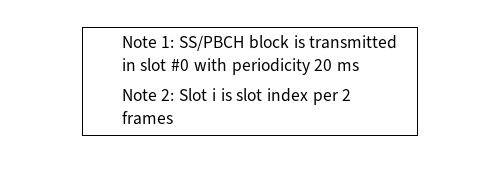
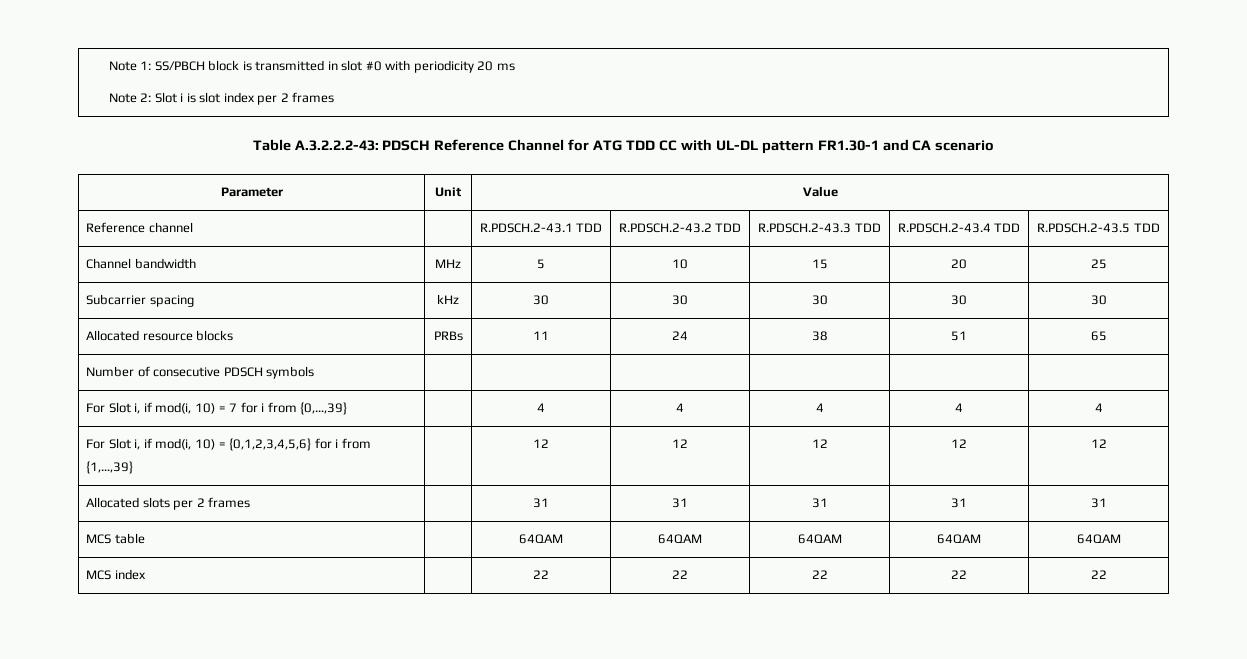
(173, 118) none -> [252,139,995,154] [220,187,283,197] [435,187,462,197] [802,186,838,197] [86,222,193,233] [479,223,603,233] [618,223,742,233] [758,223,881,233] [897,223,1021,233] [1037,223,1160,233] [86,258,196,269] [435,259,461,268] [537,259,545,269] [672,259,688,269] [811,259,828,269] [951,259,967,269] [1090,259,1107,269] [86,294,194,307] [437,294,459,304] [533,295,549,305] [672,295,688,305] [811,295,828,305] [951,295,967,305] [1090,295,1107,305] [86,330,234,341] [433,331,463,341] [533,331,549,340] [672,331,688,340] [811,331,828,341] [951,331,967,341] [1090,331,1107,341] [86,366,315,379] [86,402,348,415] [537,403,545,412] [676,403,684,412] [815,403,824,412] [955,403,963,412] [1094,403,1103,412] [86,438,371,451] [86,461,134,474] [533,439,549,448] [672,439,688,448] [811,439,828,448] [951,439,967,448] [1090,439,1107,448] [86,497,251,510] [533,498,549,508] [672,498,688,508] [811,498,828,508] [951,498,967,508] [1090,498,1107,508] [86,533,145,544] [519,534,563,544] [658,534,702,544] [797,534,842,544] [937,534,981,544] [1076,534,1121,544] [86,569,146,580] [533,570,549,579] [672,570,688,579] [811,570,828,579] [951,570,967,579] [1090,570,1107,579] // Table A.3.2.2.2-43: PDSCH Reference Channel for ATG TDD CC with UL-DL pattern FR1.30-1 and CA scenario // Parameter | Unit | Value // Reference channel | | R.PDSCH.2-43.1 TDD | R.PDSCH.2-43.2 TDD | R.PDSCH.2-43.3 TDD | R.PDSCH.2-43.4 TDD | R.PDSCH.2-43.5 TDD // Channel bandwidth | MHz | 5 | 10 | 15 | 20 | 25 // Subcarrier spacing | kHz | 30 | 30 | 30 | 30 | 30 // Allocated resource blocks | PRBs | 11 | 24 | 38 | 51 | 65 // Number of consecutive PDSCH symbols | | | | | | // For Slot i, if mod(i, 10) = 7 for i from {0,…,39} | | 4 | 4 | 4 | 4 | 4 // For Slot i, if mod(i, 10) = {0,1,2,3,4,5,6} for i from {1,…,39} | | 12 | 12 | 12 | 12 | 12 // Allocated slots per 2 frames | | 31 | 31 | 31 | 31 | 31 // MCS table | | 64QAM | 64QAM | 64QAM | 64QAM | 64QAM // MCS index | | 22 | 22 | 22 | 22 | 22

